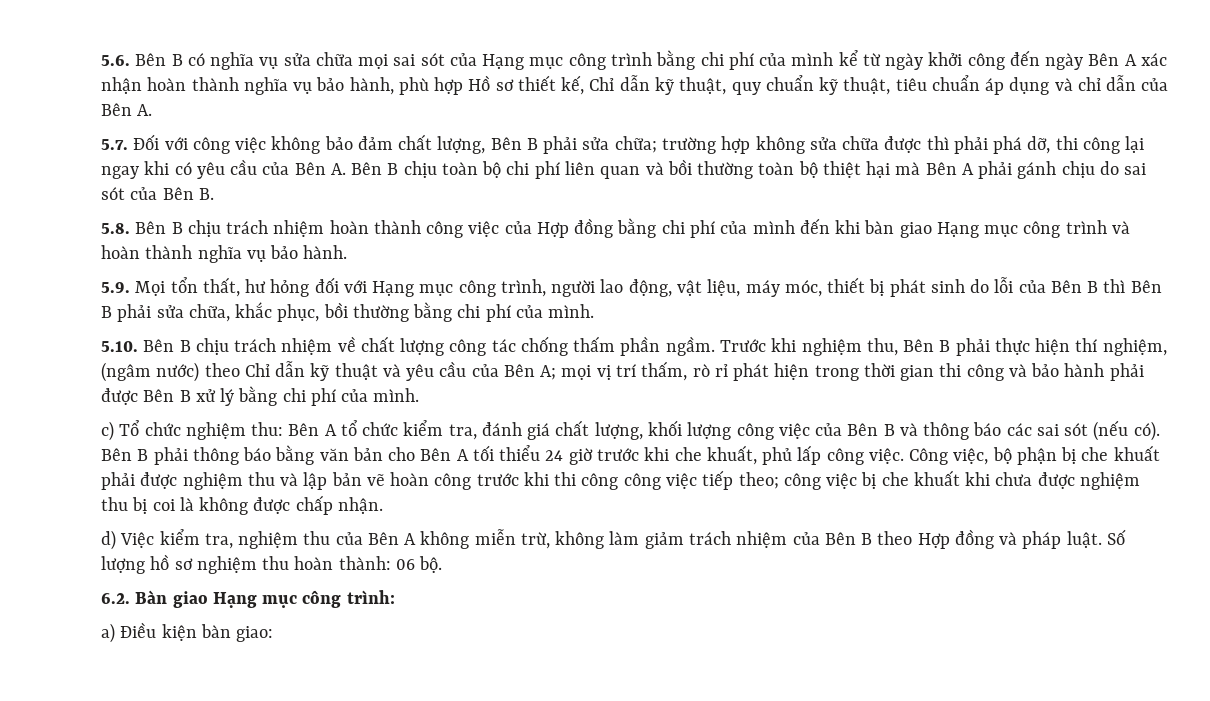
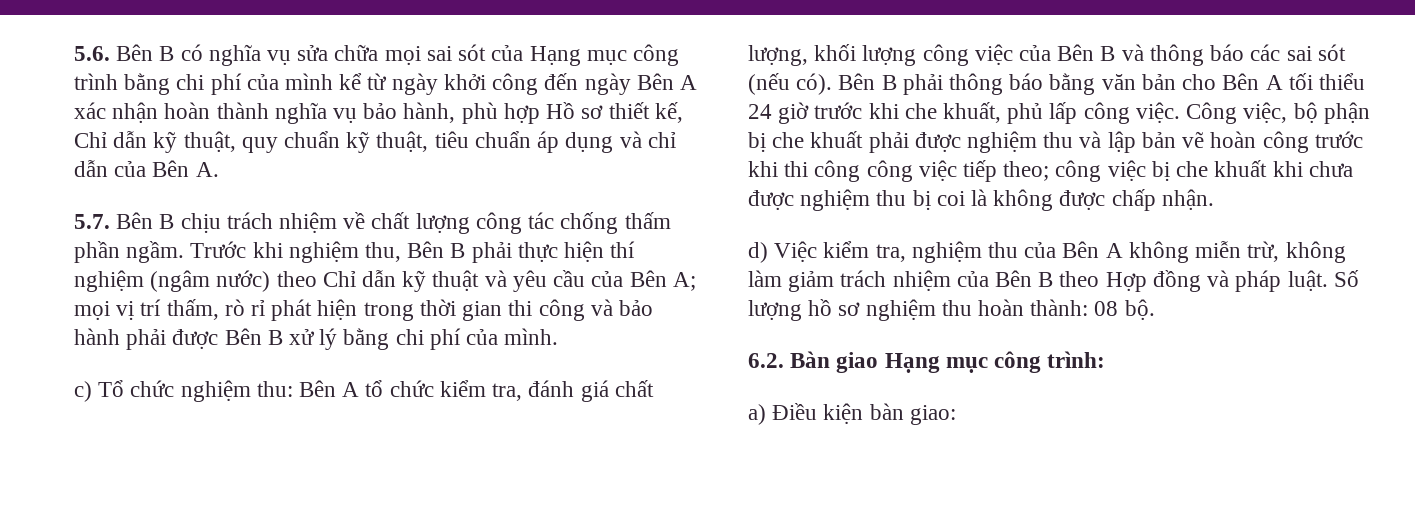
[133,134,1145,154] [101,159,1147,179] [101,187,214,200] [101,218,1130,238] [101,245,348,263] [101,277,1162,297] [101,302,595,322] [101,341,138,352] Đối với công việc không bảo đảm chất lượng, Bên B phải sửa chữa; trường hợp không sửa chữa được thì phải phá dỡ, thi công lại ngay khi có yêu cầu của Bên A. Bên B chịu toàn bộ chi phí liên quan và bồi thường toàn bộ thiệt hại mà Bên A phải gánh chịu do sai sót của Bên B. // 5.8. Bên B chịu trách nhiệm hoàn thành công việc của Hợp đồng bằng chi phí của mình đến khi bàn giao Hạng mục công trình và hoàn thành nghĩa vụ bảo hành. // 5.9. Mọi tổn thất, hư hỏng đối với Hạng mục công trình, người lao động, vật liệu, máy móc, thiết bị phát sinh do lỗi của Bên B thì Bên B phải sửa chữa, khắc phục, bồi thường bằng chi phí của mình. // 5.10. -> (110, 221) none
[1102,338,1167,356] nghiệm, -> [74,270,144,292] nghiệm
[395,559,415,570] 06 -> [1094,301,1119,316] 08

